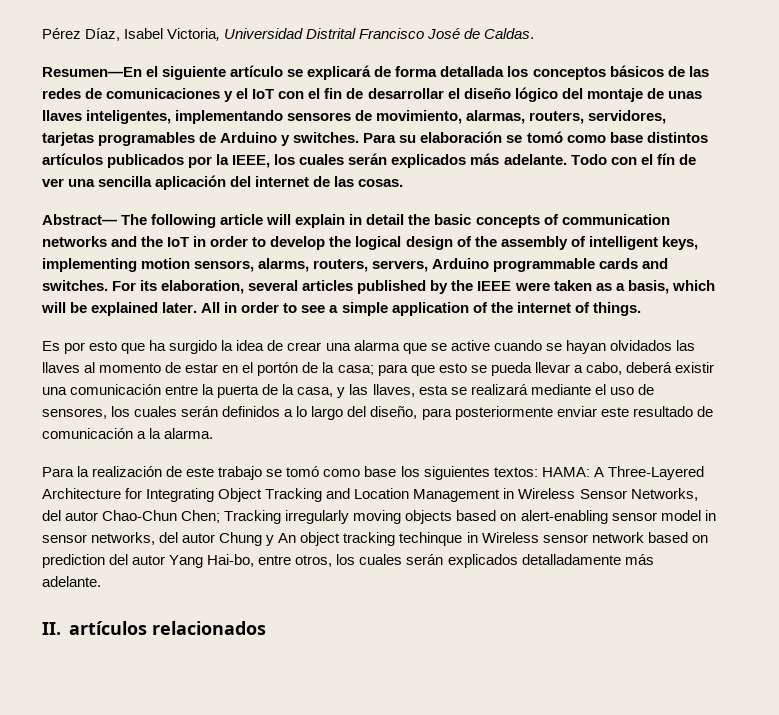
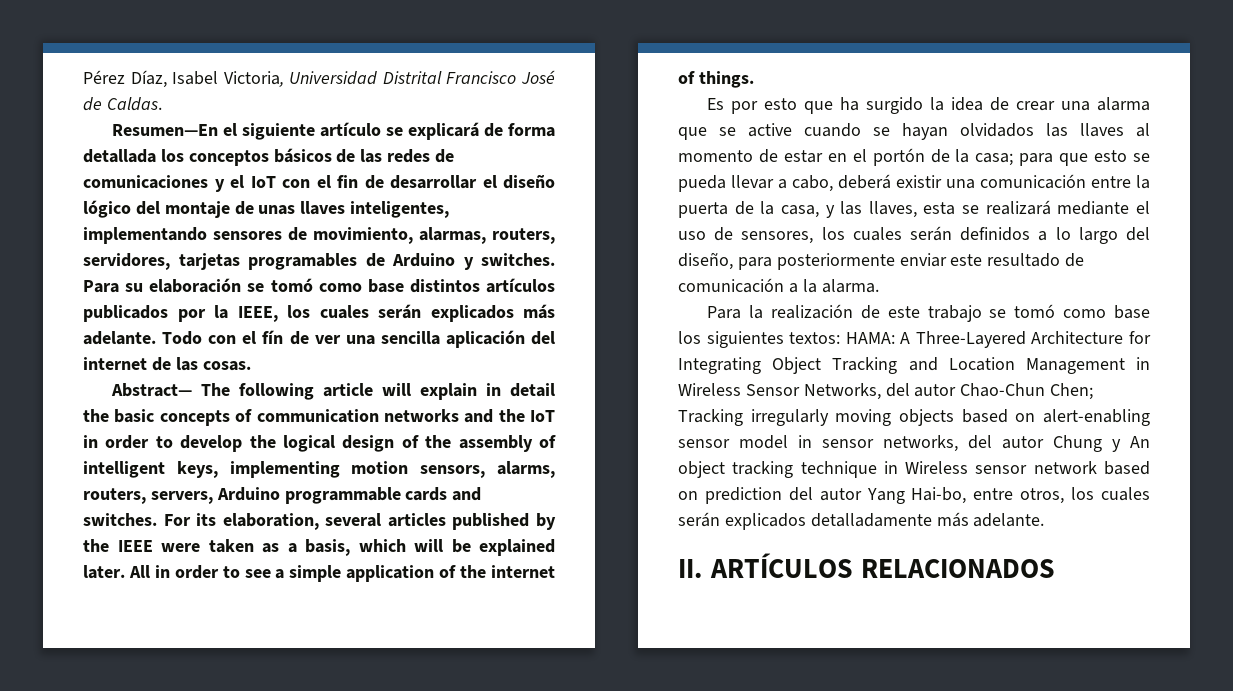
[399,532,463,546] techinque -> [800,461,877,478] technique
[68,621,266,635] artículos relacionados -> [710,553,1055,578] ARTÍCULOS RELACIONADOS

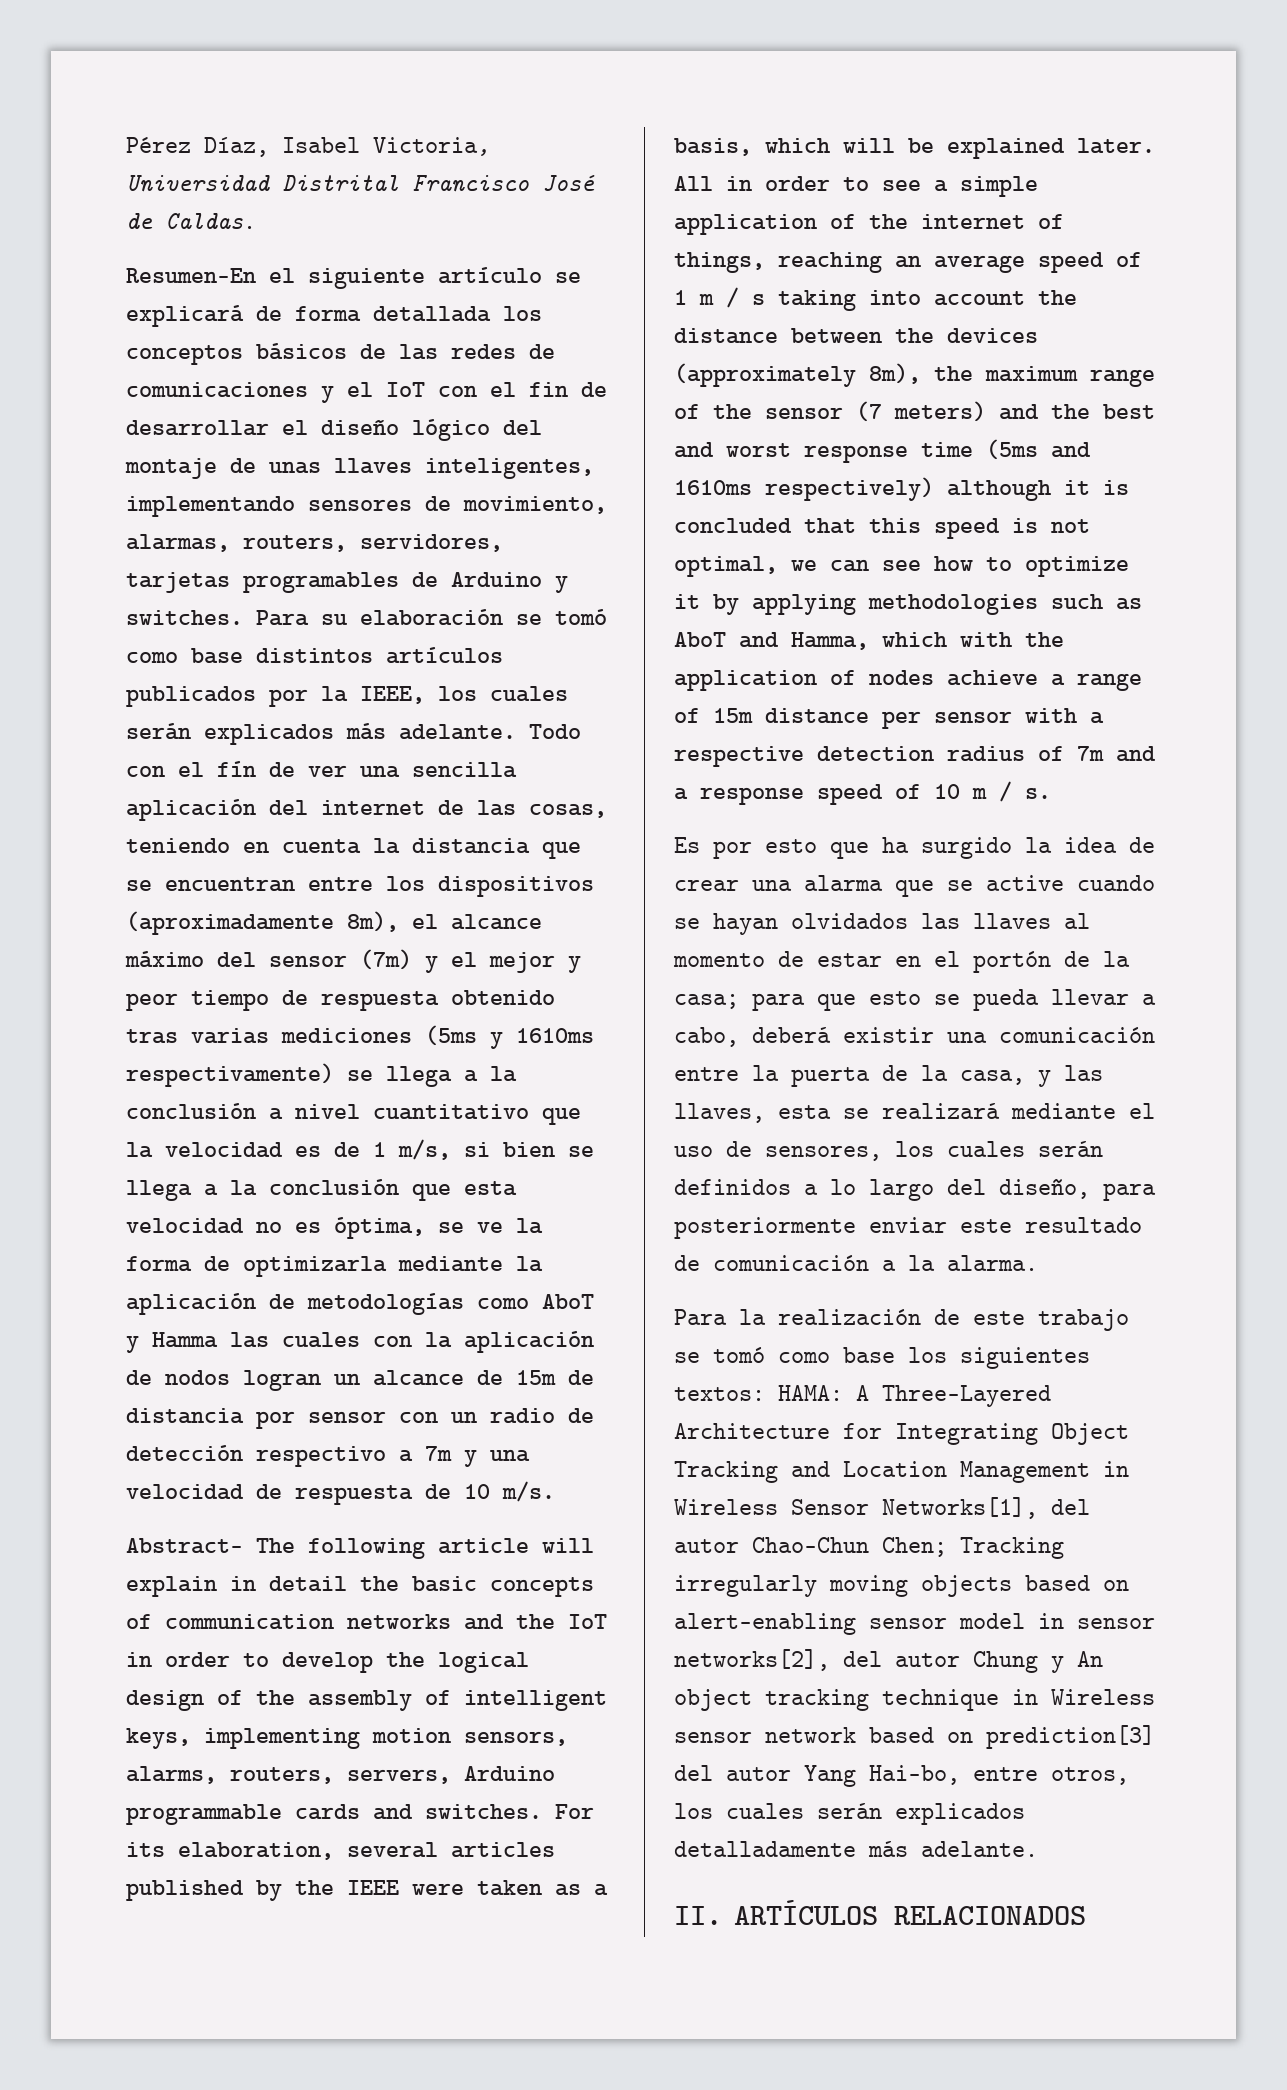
[202,361,251,371] cosas. -> [529,804,607,818] [126,838,581,859] [126,876,594,897] [126,911,542,935] [125,949,581,973] [126,990,555,1011] [126,1025,594,1049] [126,1063,517,1087] [126,1103,581,1125] [126,1139,594,1160] [126,1179,517,1201] [126,1217,543,1239] [126,1256,543,1277] [126,1293,594,1315] [126,1331,594,1353] [126,1370,594,1391] [126,1408,594,1429] [126,1445,530,1467] [126,1481,555,1505] cosas, teniendo en cuenta la distancia que se encuentran entre los dispositivos (aproximadamente 8m), el alcance máximo del sensor (7m) y el mejor y peor tiempo de respuesta obtenido tras varias mediciones (5ms y 1610ms respectivamente) se llega a la conclusión a nivel cuantitativo que la velocidad es de 1 m/s, si bien se llega a la conclusión que esta velocidad no es óptima, se ve la forma de optimizarla mediante la aplicación de metodologías como AboT y Hamma las cuales con la aplicación de nodos logran un alcance de 15m de distancia por sensor con un radio de detección respectivo a 7m y una velocidad de respuesta de 10 m/s.
[698,71,754,88] things. -> [674,252,1142,273] [674,287,1077,311] [674,328,1038,344] [674,363,1155,387] [674,401,1155,422] [674,439,1091,463] [674,477,1129,501] [674,518,1090,539] [674,556,1129,577] [674,594,1142,615] [674,632,1064,650] [674,670,1142,691] [674,708,1104,729] [674,746,1156,767] [674,781,1051,805] things, reaching an average speed of 1 m / s taking into account the distance between the devices (approximately 8m), the maximum range of the sensor (7 meters) and the best and worst response time (5ms and 1610ms respectively) although it is concluded that this speed is not optimal, we can see how to optimize it by applying methodologies such as AboT and Hamma, which with the application of nodes achieve a range of 15m distance per sensor with a respective detection radius of 7m and a response speed of 10 m / s.
[803,383,881,400] Networks, -> [882,1497,1038,1519] Networks[1],
[883,435,958,452] networks, -> [674,1649,830,1671] networks[2],
[704,487,782,504] prediction -> [986,1725,1155,1749] prediction[3]

